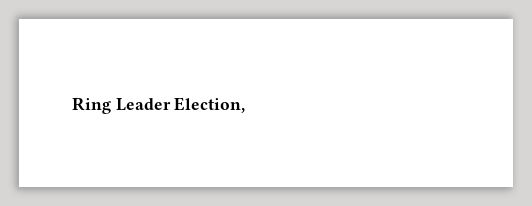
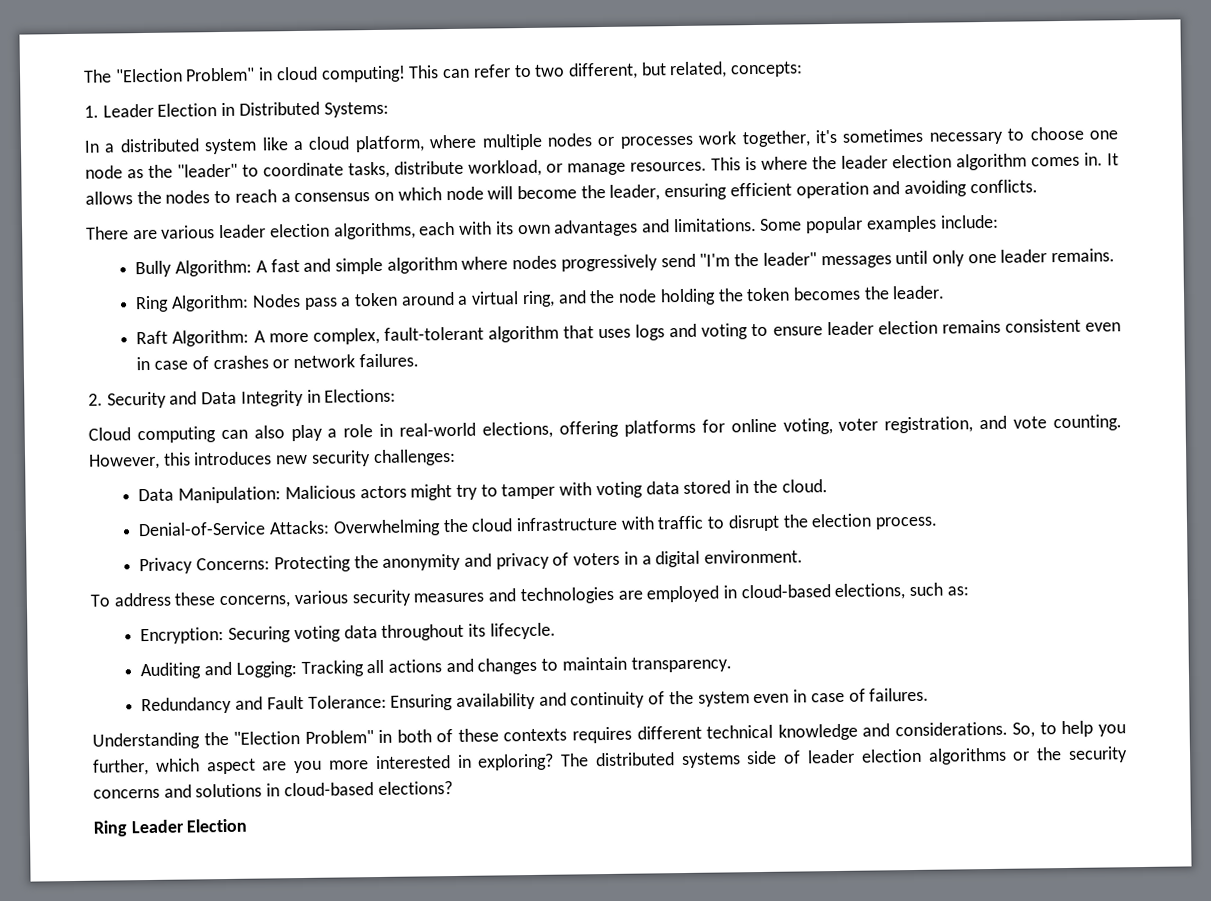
(72, 105) none -> [83,61,804,83] [84,101,389,118] [84,126,1118,155] [85,152,1119,179] [85,179,1038,205] [86,214,999,240] [135,248,1116,278] [135,285,946,313] [136,318,1122,347] [136,353,419,371] [88,388,397,409] [88,414,1123,444] [89,448,456,470] [138,479,828,504] [138,513,939,537] [139,549,804,575] [90,582,969,609] [140,622,556,645] [140,656,732,680] [141,687,930,715] [92,720,1126,750] [93,746,1128,776] [93,781,453,799] The "Election Problem" in cloud computing! This can refer to two different, but related, concepts: // 1. Leader Election in Distributed Systems: // In a distributed system like a cloud platform, where multiple nodes or processes work together, it's sometimes necessary to choose one node as the "leader" to coordinate tasks, distribute workload, or manage resources. This is where the leader election algorithm comes in. It allows the nodes to reach a consensus on which node will become the leader, ensuring efficient operation and avoiding conflicts. // There are various leader election algorithms, each with its own advantages and limitations. Some popular examples include: // Bully Algorithm: A fast and simple algorithm where nodes progressively send "I'm the leader" messages until only one leader remains. // Ring Algorithm: Nodes pass a token around a virtual ring, and the node holding the token becomes the leader. // Raft Algorithm: A more complex, fault-tolerant algorithm that uses logs and voting to ensure leader election remains consistent even in case of crashes or network failures. // 2. Security and Data Integrity in Elections: // Cloud computing can also play a role in real-world elections, offering platforms for online voting, voter registration, and vote counting. However, this introduces new security challenges: // Data Manipulation: Malicious actors might try to tamper with voting data stored in the cloud. // Denial-of-Service Attacks: Overwhelming the cloud infrastructure with traffic to disrupt the election process. // Privacy Concerns: Protecting the anonymity and privacy of voters in a digital environment. // To address these concerns, various security measures and technologies are employed in cloud-based elections, such as: // Encryption: Securing voting data throughout its lifecycle. // Auditing and Logging: Tracking all actions and changes to maintain transparency. // Redundancy and Fault Tolerance: Ensuring availability and continuity of the system even in case of failures. // Understanding the "Election Problem" in both of these contexts requires different technical knowledge and considerations. So, to help you further, which aspect are you more interested in exploring? The distributed systems side of leader election algorithms or the security concerns and solutions in cloud-based elections? //
[174,97,246,113] Election, -> [186,818,248,833] Election

